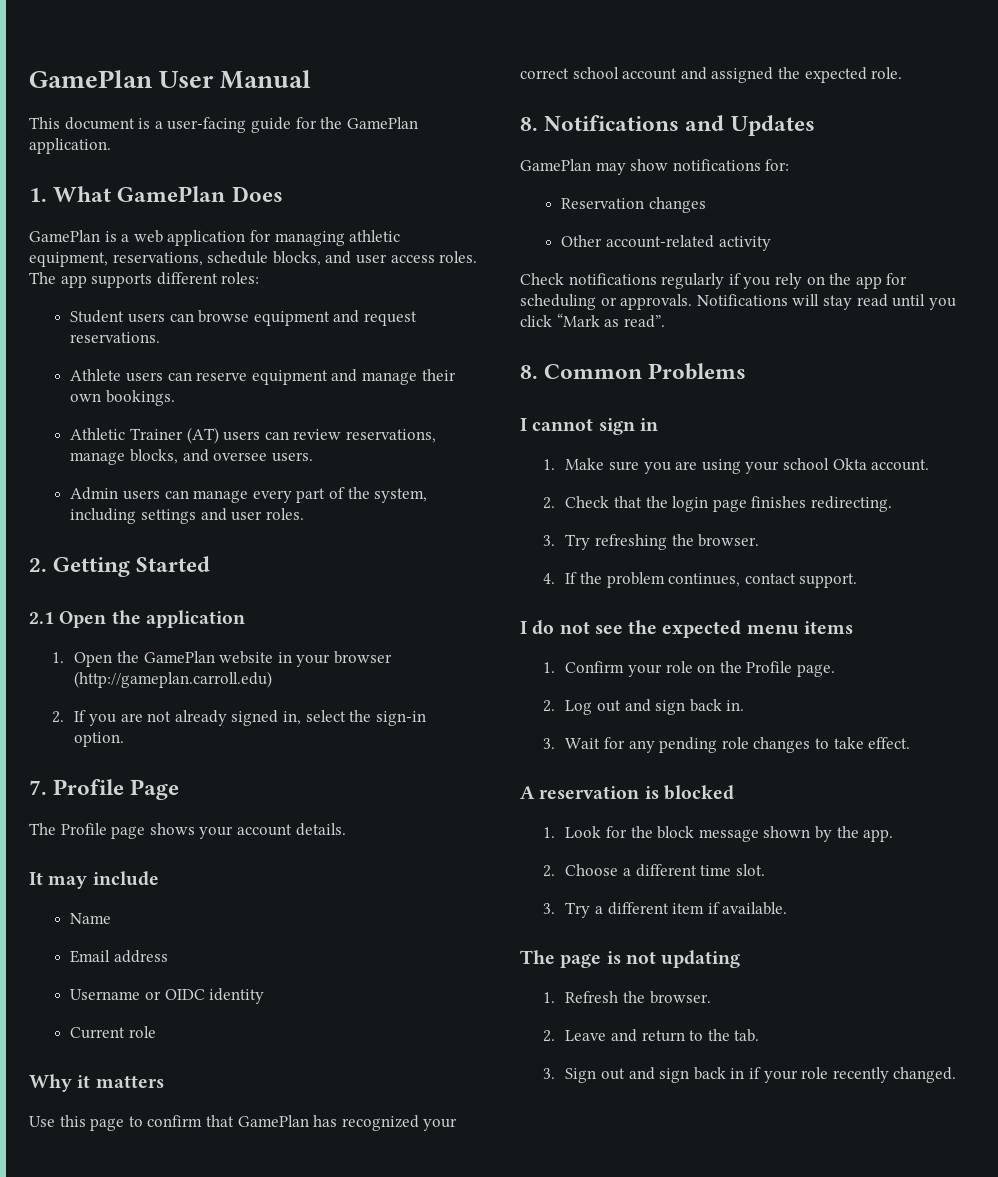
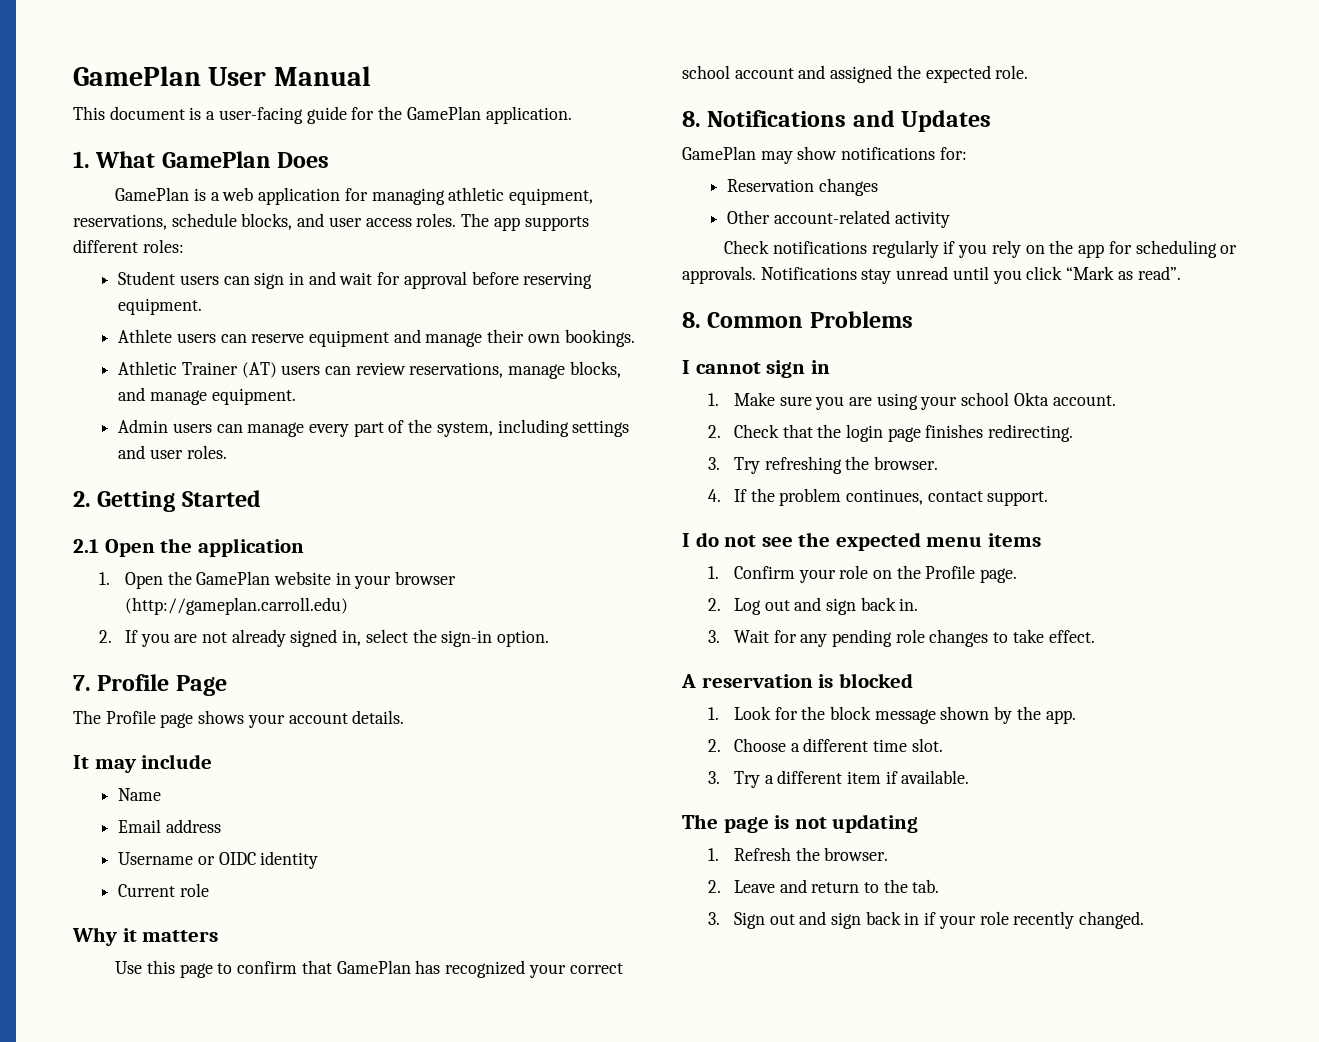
[198,310,417,326] [70,332,161,343] browse equipment and request reservations. -> [254,271,593,289] [118,298,203,315] sign in and wait for approval before reserving equipment.
[213,452,313,462] oversee users. -> [149,388,296,405] manage equipment.
[792,294,888,310] will stay read -> [861,266,949,284] stay unread

